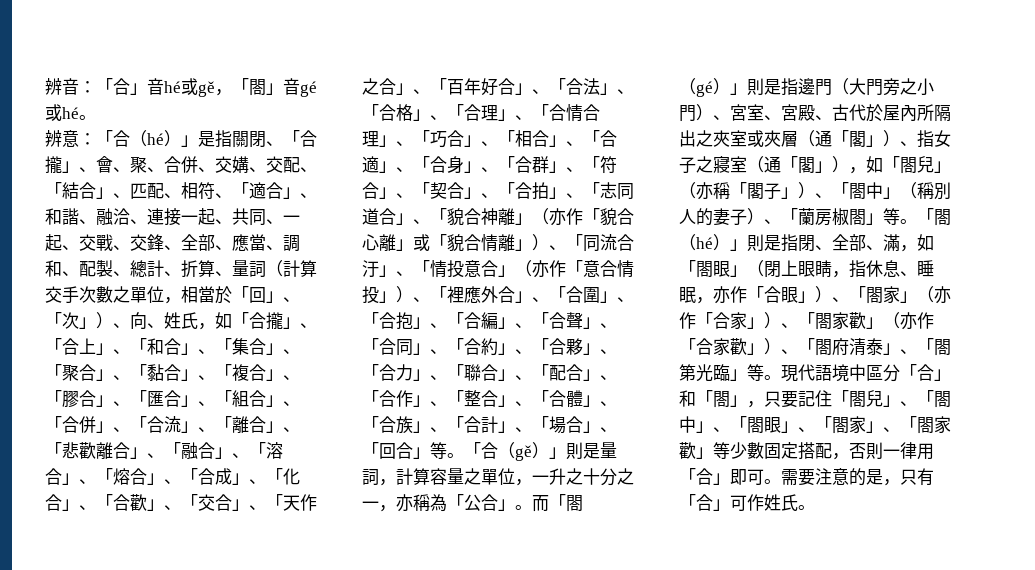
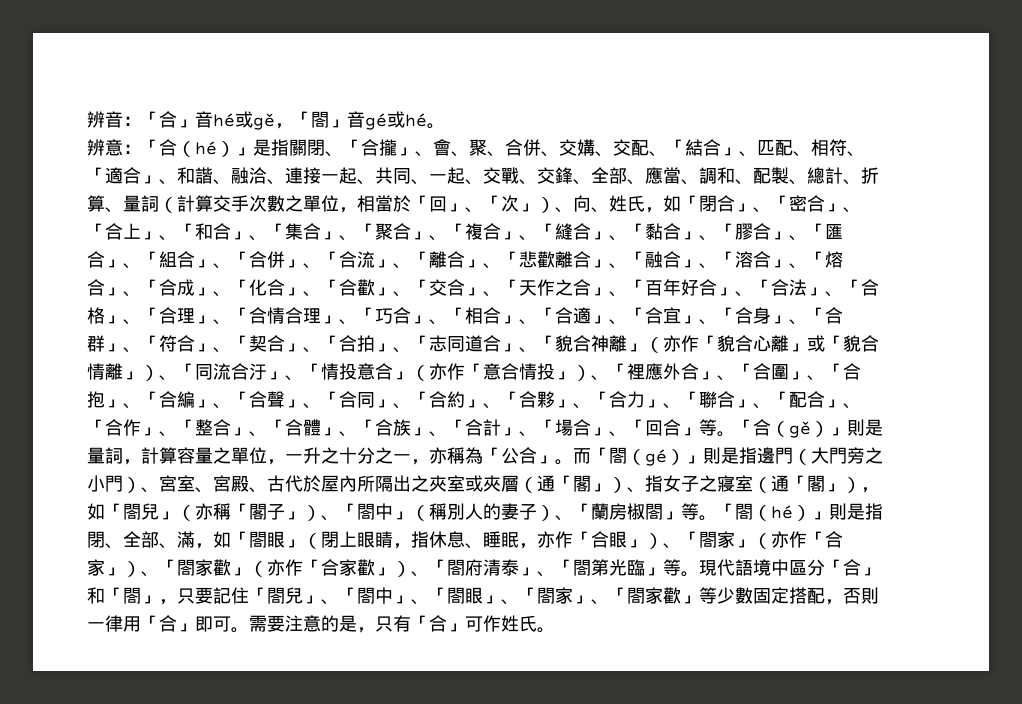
[249,312,283,329] 合攏 -> [699,195,825,213] 閉合」、「密合
[147,364,249,381] 黏合」、「複 -> [465,223,663,241] 複合」、「縫合」、「黏
(447, 164) none -> [663,307,753,325] 宜」、「合

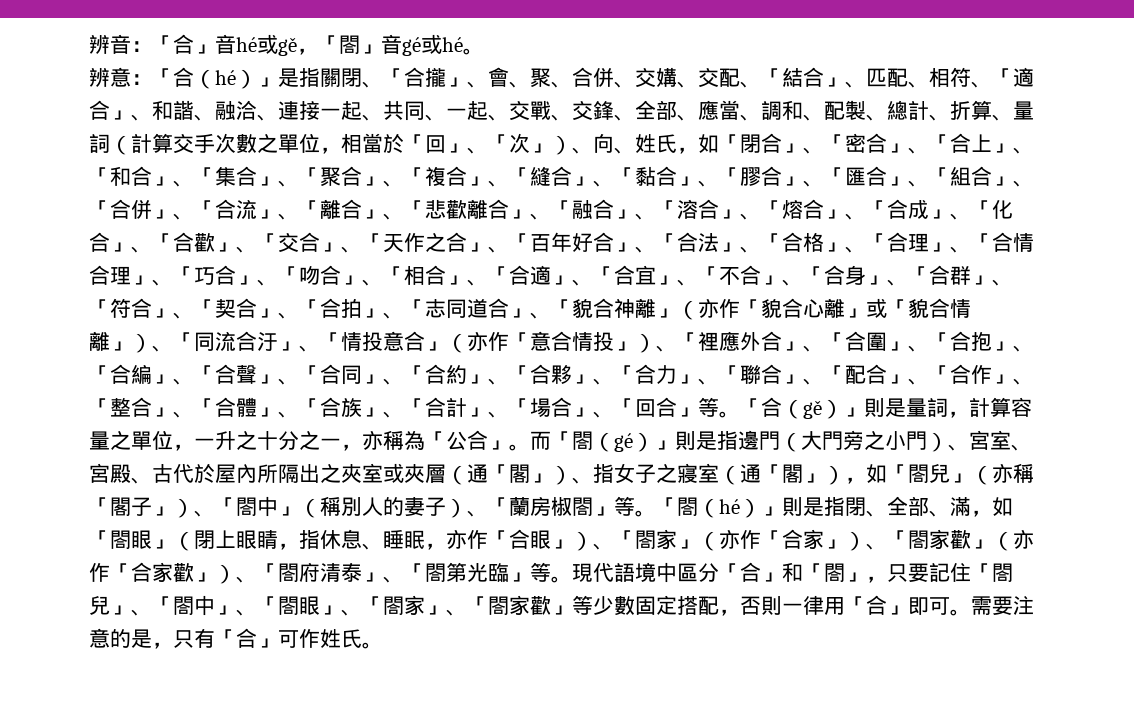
(465, 314) none -> [299,265,404,286] 吻合」、「
(735, 314) none -> [719,265,824,286] 不合」、「

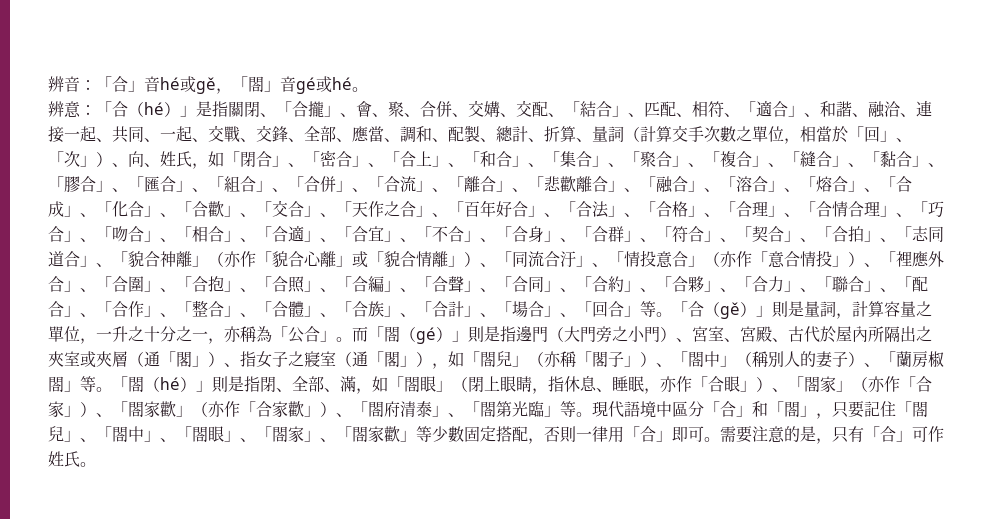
(131, 374) none -> [288,276,368,293] 照」、「合

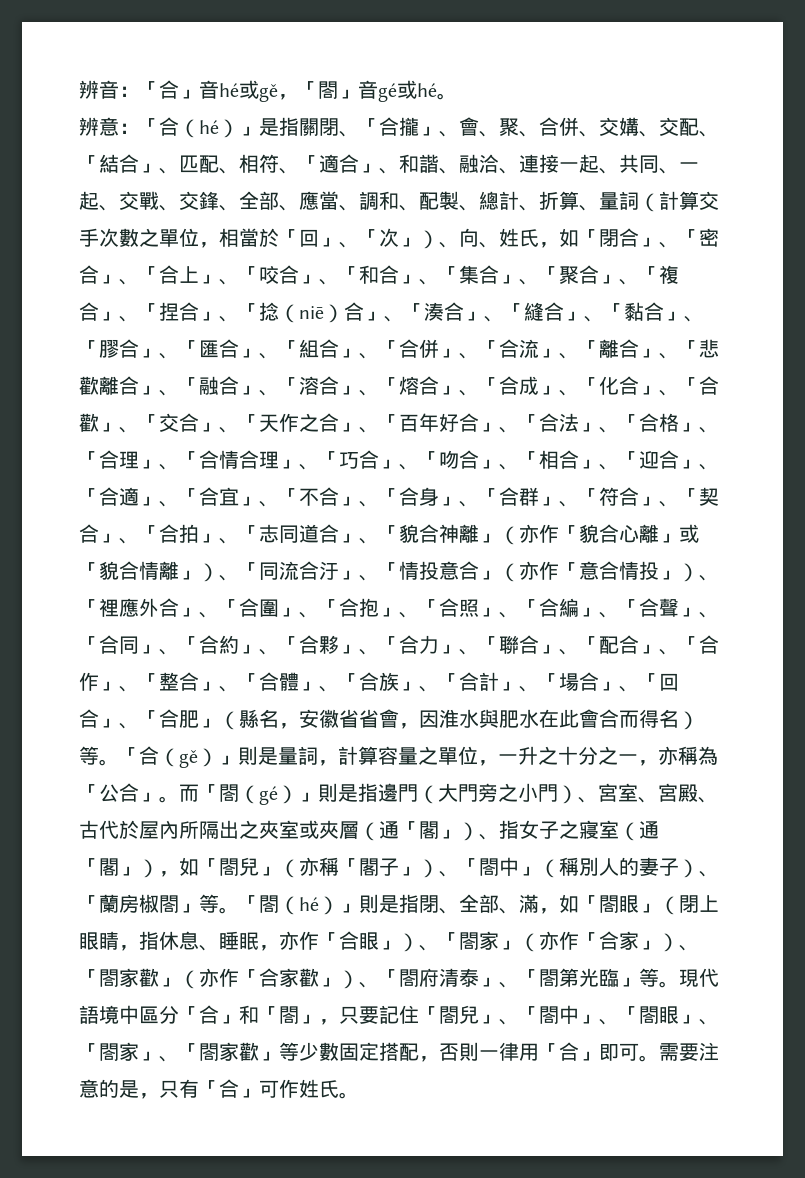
(480, 158) none -> [259,265,359,285] 咬合」、「
(800, 158) none -> [159,302,524,323] 捏合」、「捻（niē）合」、「湊合」、「
(272, 233) none -> [639,450,719,470] [79,488,99,504] 迎合」、「
(640, 311) none -> [119,709,699,730] 、「合肥」（縣名，安徽省省會，因淮水與肥水在此會合而得名）

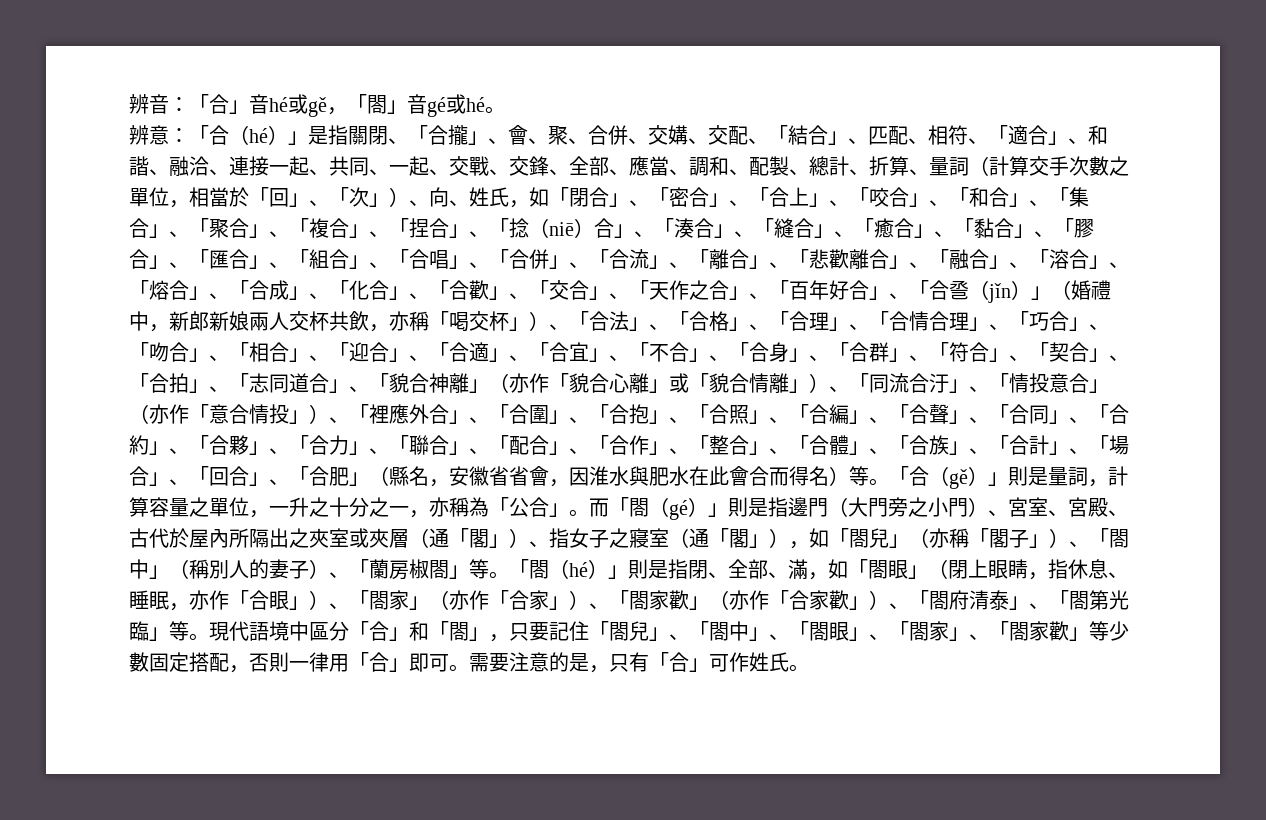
(624, 311) none -> [874,218,974,238] 癒合」、「
(419, 348) none -> [429,249,529,269] 唱」、「合
(559, 422) none -> [949,280,1111,303] [129,311,609,332] 巹（jǐn）」（婚禮中，新郎新娘兩人交杯共飲，亦稱「喝交杯」）、「合

